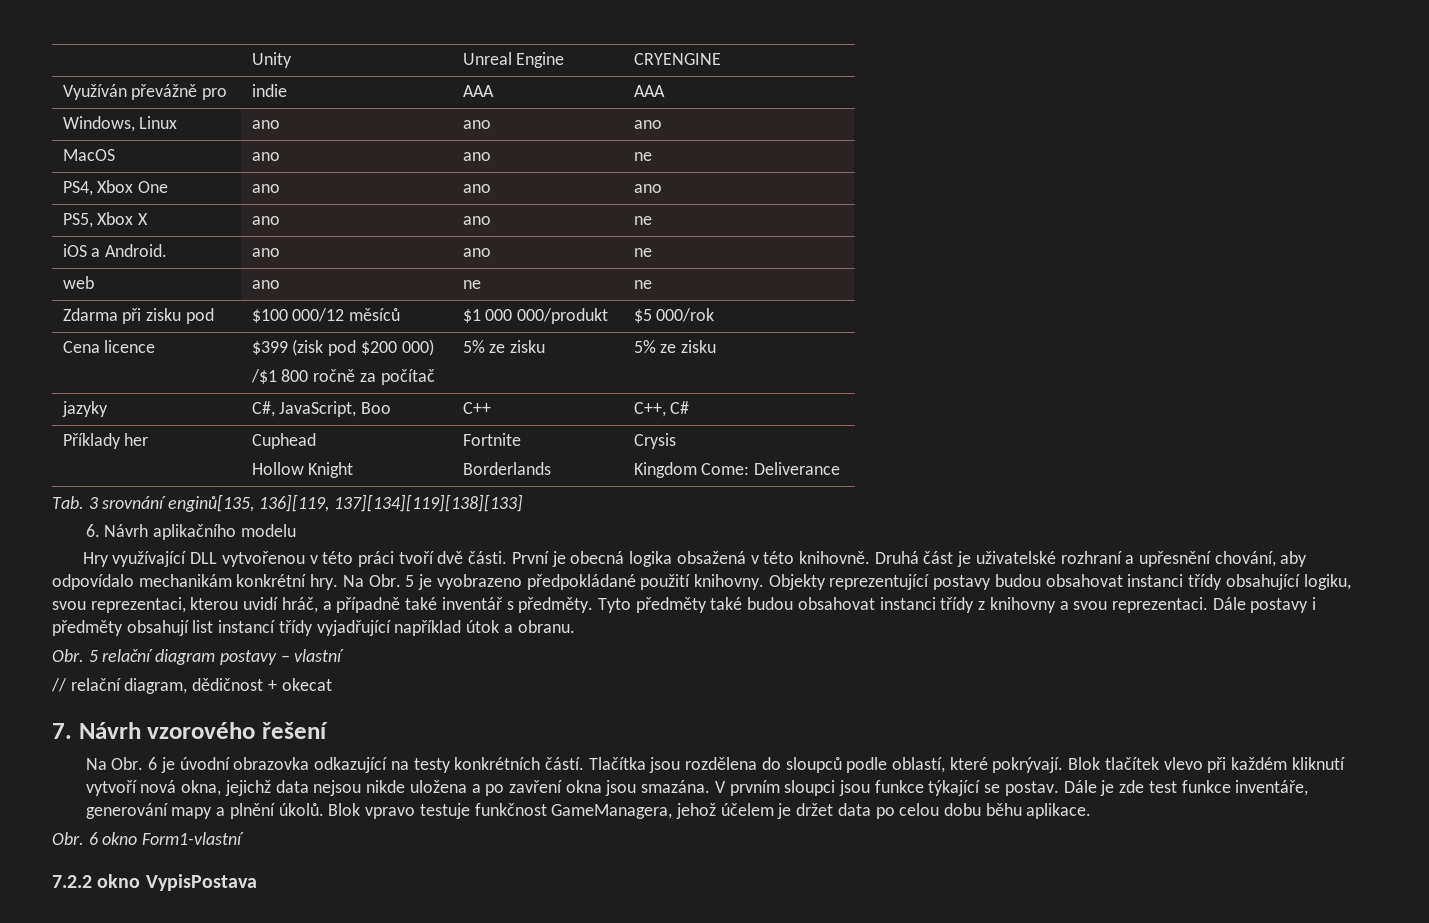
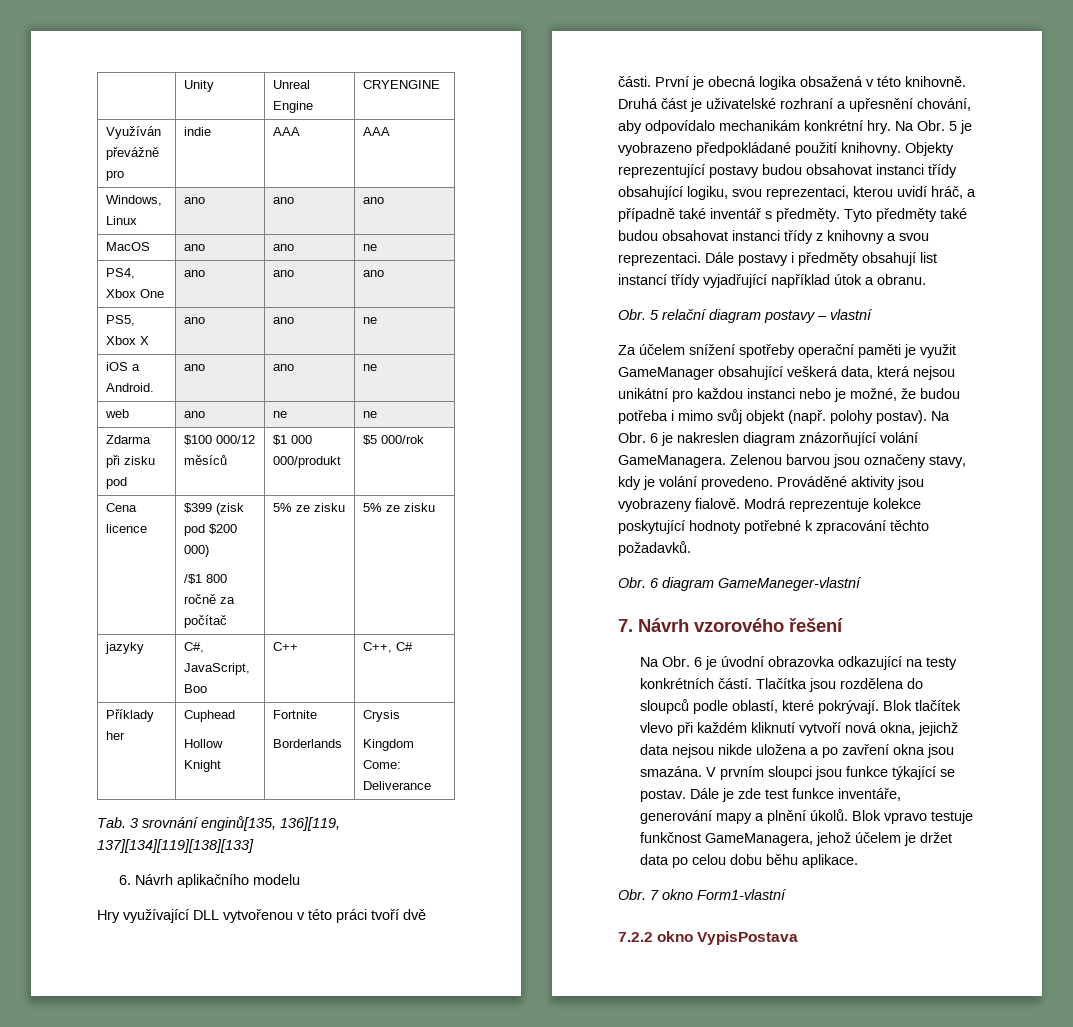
[51,678,332,694] // relační diagram, dědičnost + okecat -> [618,344,956,358] [618,366,955,380] [618,388,960,402] [618,409,950,424] [618,432,918,446] [618,454,966,468] [618,476,924,490] [618,498,921,512] [618,520,929,534] [618,541,691,556] [618,577,862,591] Za účelem snížení spotřeby operační paměti je využit GameManager obsahující veškerá data, která nejsou unikátní pro každou instanci nebo je možné, že budou potřeba i mimo svůj objekt (např. polohy postav). Na Obr. 6 je nakreslen diagram znázorňující volání GameManagera. Zelenou barvou jsou označeny stavy, kdy je volání provedeno. Prováděné aktivity jsou vyobrazeny fialově. Modrá reprezentuje kolekce poskytující hodnoty potřebné k zpracování těchto požadavků. // Obr. 6 diagram GameManeger-vlastní
[88,832,98,845] 6 -> [650,890,659,900] 7

